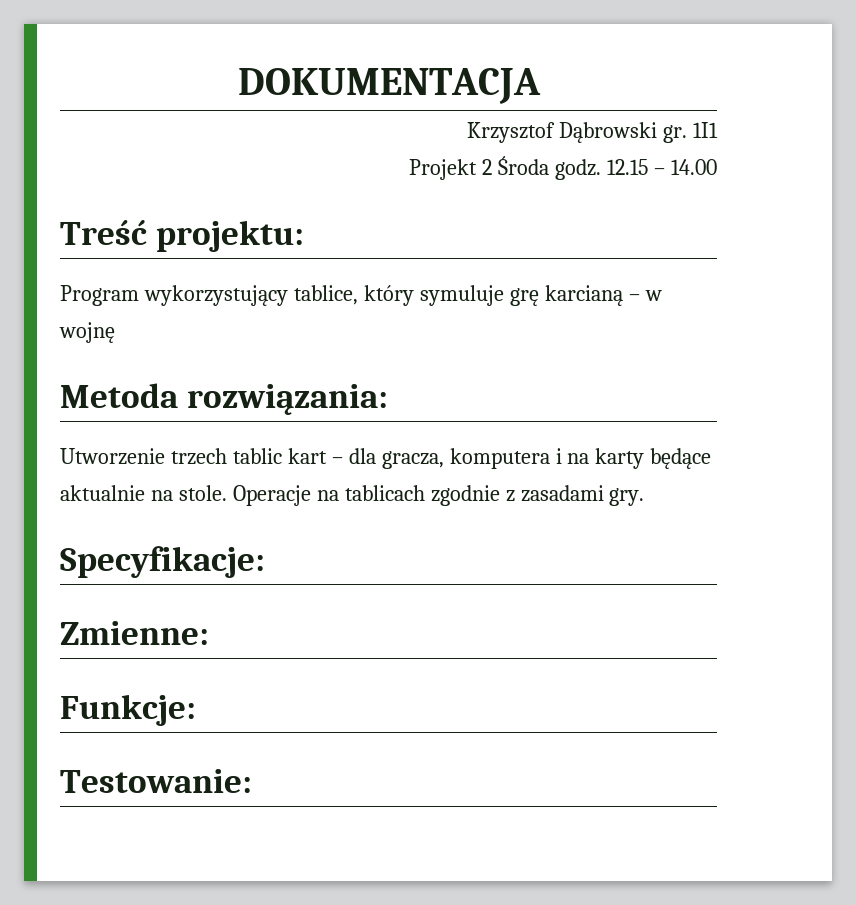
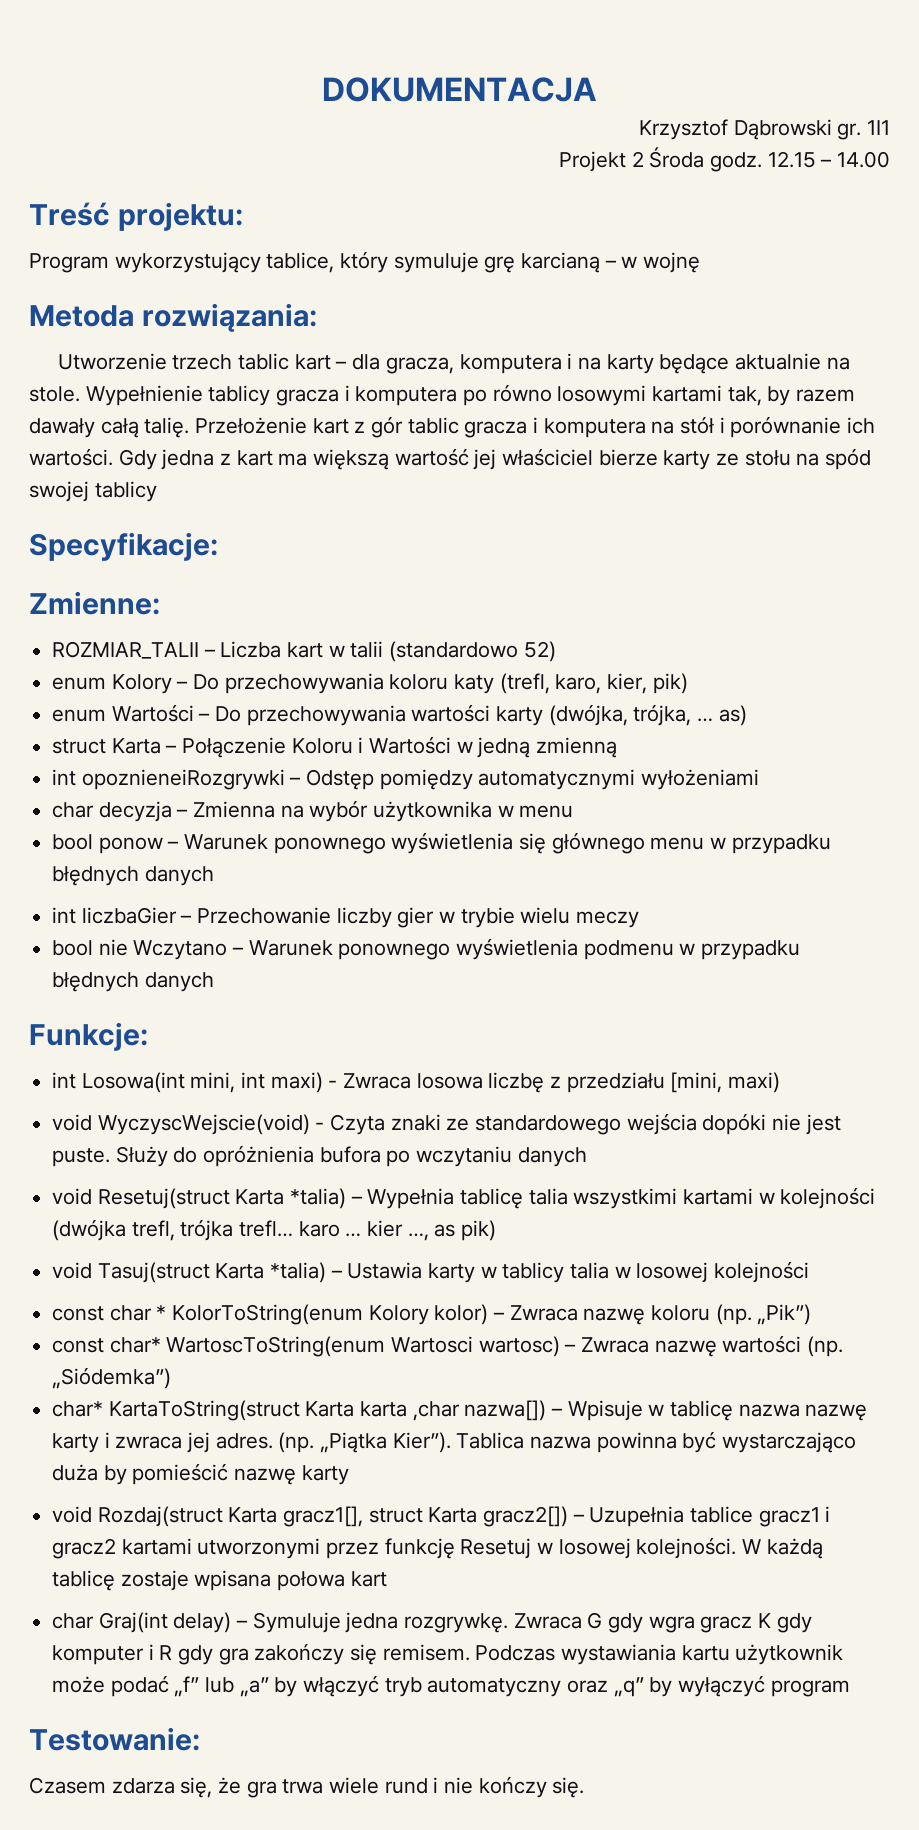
[232,485,645,506] [60,546,265,578] [60,621,209,645] [60,694,196,726] [60,769,252,793] Operacje na tablicach zgodnie z zasadami gry. // Specyfikacje: // Zmienne: // Funkcje: // Testowanie: -> [85,384,856,406] [29,416,876,438] [29,448,872,470] [29,481,157,502] [29,532,218,561] [29,591,160,615] [52,641,556,662] [52,673,688,694] [52,704,747,726] [52,736,618,758] [52,769,760,790] [52,800,574,822] [52,832,831,854] [52,866,214,886] [52,907,640,928] [52,938,801,960] [52,972,214,992] [29,1022,148,1051] [52,1072,781,1093] [52,1113,841,1135] [52,1145,587,1167] [52,1187,876,1209] [52,1219,497,1241] [52,1261,810,1283] [52,1304,812,1325] [52,1335,844,1357] [52,1367,172,1389] [52,1400,868,1421] [52,1431,857,1453] [52,1463,349,1485] [52,1506,831,1527] [52,1537,823,1559] [52,1570,387,1591] [52,1612,812,1633] [52,1643,844,1665] [52,1675,850,1697] [29,1727,200,1751] [29,1776,585,1798] Wypełnienie tablicy gracza i komputera po równo losowymi kartami tak, by razem dawały całą talię. Przełożenie kart z gór tablic gracza i komputera na stół i porównanie ich wartości. Gdy jedna z kart ma większą wartość jej właściciel bierze karty ze stołu na spód swojej tablicy // Specyfikacje: // Zmienne: // ROZMIAR_TALII – Liczba kart w talii (standardowo 52) // enum Kolory – Do przechowywania koloru katy (trefl, karo, kier, pik) // enum Wartości – Do przechowywania wartości karty (dwójka, trójka, … as) // struct Karta – Połączenie Koloru i Wartości w jedną zmienną // int opoznieneiRozgrywki – Odstęp pomiędzy automatycznymi wyłożeniami // char decyzja – Zmienna na wybór użytkownika w menu // bool ponow – Warunek ponownego wyświetlenia się głównego menu w przypadku błędnych danych // int liczbaGier – Przechowanie liczby gier w trybie wielu meczy // bool nie Wczytano – Warunek ponownego wyświetlenia podmenu w przypadku błędnych danych // Funkcje: // int Losowa(int mini, int maxi) - Zwraca losowa liczbę z przedziału [mini, maxi) // void WyczyscWejscie(void) - Czyta znaki ze standardowego wejścia dopóki nie jest puste. Służy do opróżnienia bufora po wczytaniu danych // void Resetuj(struct Karta *talia) – Wypełnia tablicę talia wszystkimi kartami w kolejności (dwójka trefl, trójka trefl… karo … kier …, as pik) // void Tasuj(struct Karta *talia) – Ustawia karty w tablicy talia w losowej kolejności // const char * KolorToString(enum Kolory kolor) – Zwraca nazwę koloru (np. „Pik”) // const char* WartoscToString(enum Wartosci wartosc) – Zwraca nazwę wartości (np. „Siódemka”) // char* KartaToString(struct Karta karta ,char nazwa[]) – Wpisuje w tablicę nazwa nazwę karty i zwraca jej adres. (np. „Piątka Kier”). Tablica nazwa powinna być wystarczająco duża by pomieścić nazwę karty // void Rozdaj(struct Karta gracz1[], struct Karta gracz2[]) – Uzupełnia tablice gracz1 i gracz2 kartami utworzonymi przez funkcję Resetuj w losowej kolejności. W każdą tablicę zostaje wpisana połowa kart // char Graj(int delay) – Symuluje jedna rozgrywkę. Zwraca G gdy wgra gracz K gdy komputer i R gdy gra zakończy się remisem. Podczas wystawiania kartu użytkownik może podać „f” lub „a” by włączyć tryb automatyczny oraz „q” by wyłączyć program // Testowanie: // Czasem zdarza się, że gra trwa wiele rund i nie kończy się.

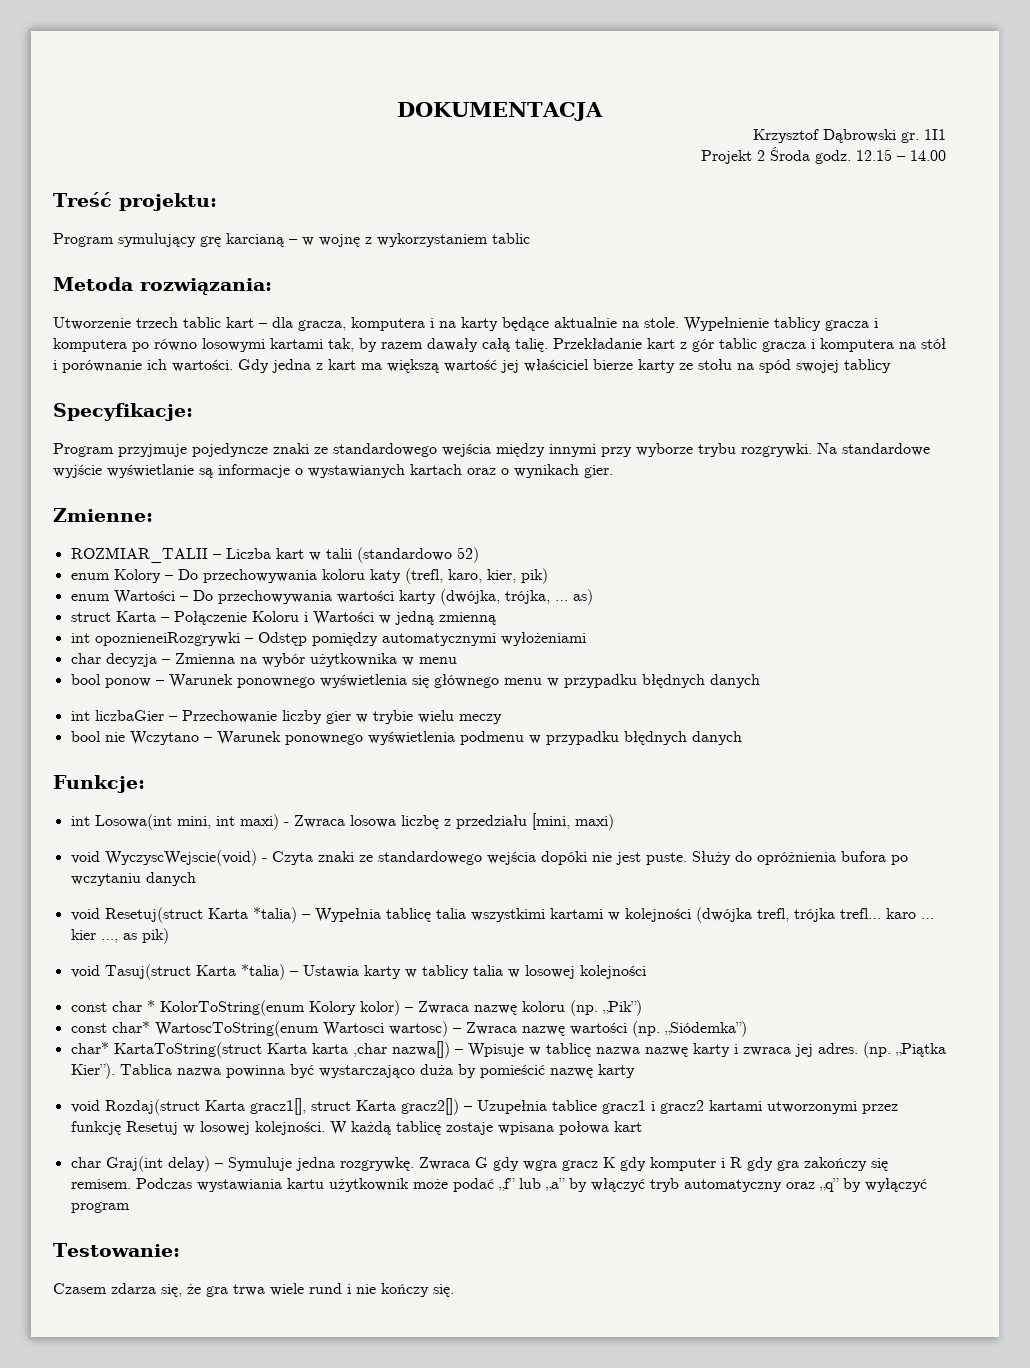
[114,251,479,273] wykorzystujący tablice, który symuluje -> [118,233,196,247] symulujący
(701, 262) none -> [365,233,530,247] z wykorzystaniem tablic
[195,417,308,434] Przełożenie -> [553,338,642,349] Przekładanie
(218, 546) none -> [53,443,930,457] [53,464,613,478] // Program przyjmuje pojedyncze znaki ze standardowego wejścia między innymi przy wyborze trybu rozgrywki. Na standardowe wyjście wyświetlanie są informacje o wystawianych kartach oraz o wynikach gier.

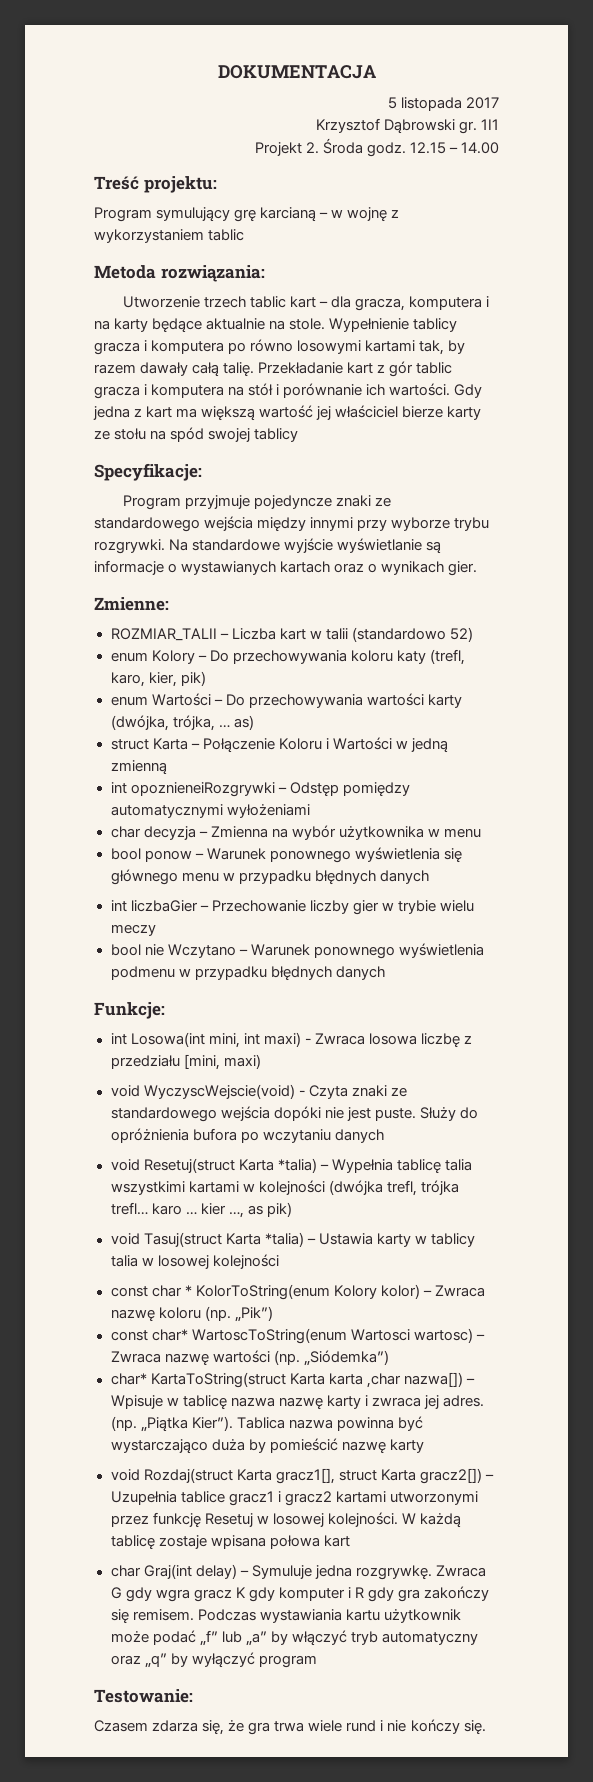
(604, 111) none -> [387,97,499,111] // 5 listopada 2017
[757,150,765,161] 2 -> [305,142,319,154] 2.

